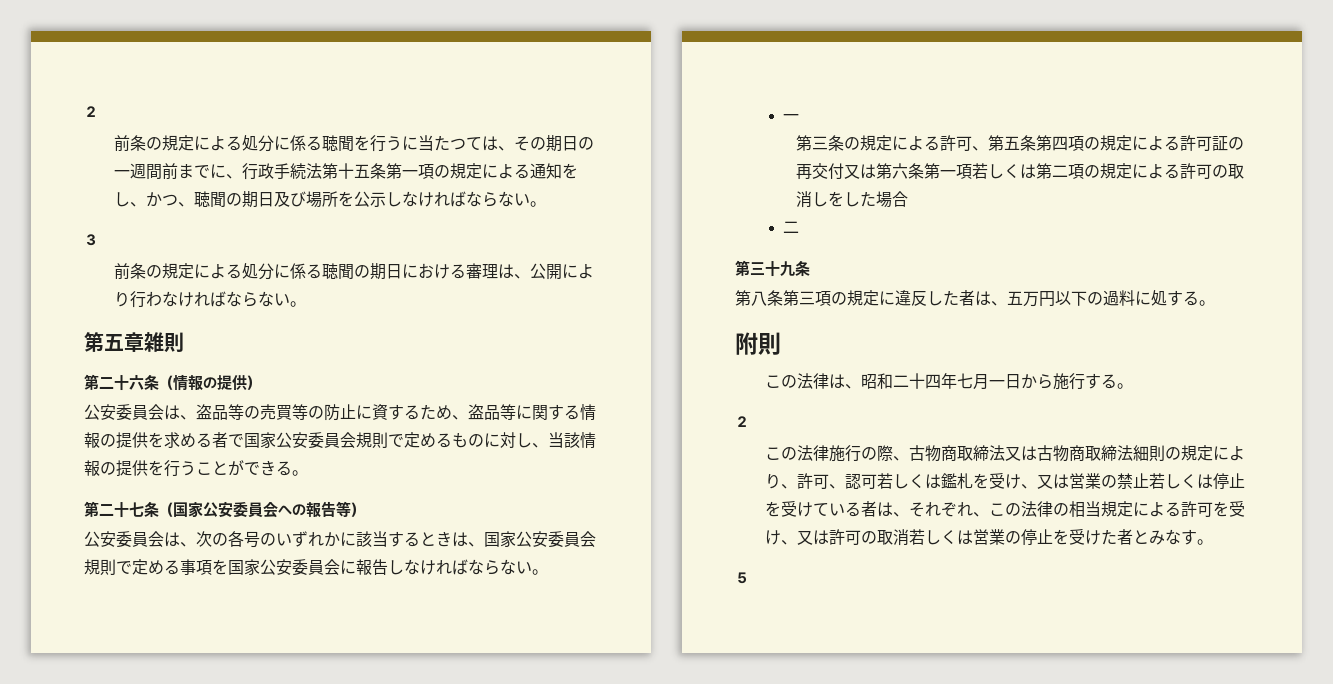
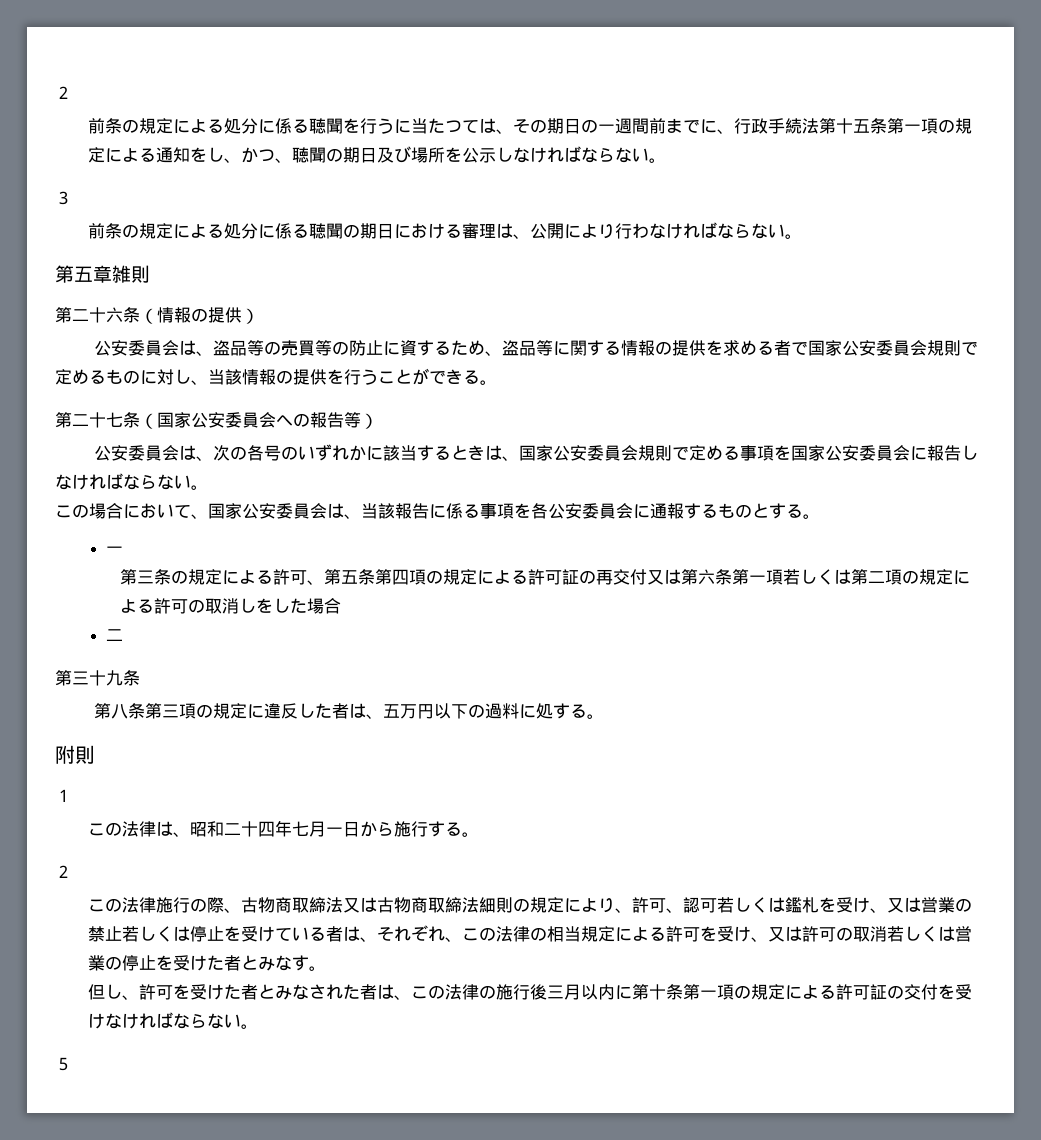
(548, 572) none -> [55,503,820,519] // この場合において、国家公安委員会は、当該報告に係る事項を各公安委員会に通報するものとする。
(781, 343) none -> [55,789,72,802] // １
(1214, 542) none -> [87,984,972,1000] [87,1012,258,1029] // 但し、許可を受けた者とみなされた者は、この法律の施行後三月以内に第十条第一項の規定による許可証の交付を受けなければならない。

